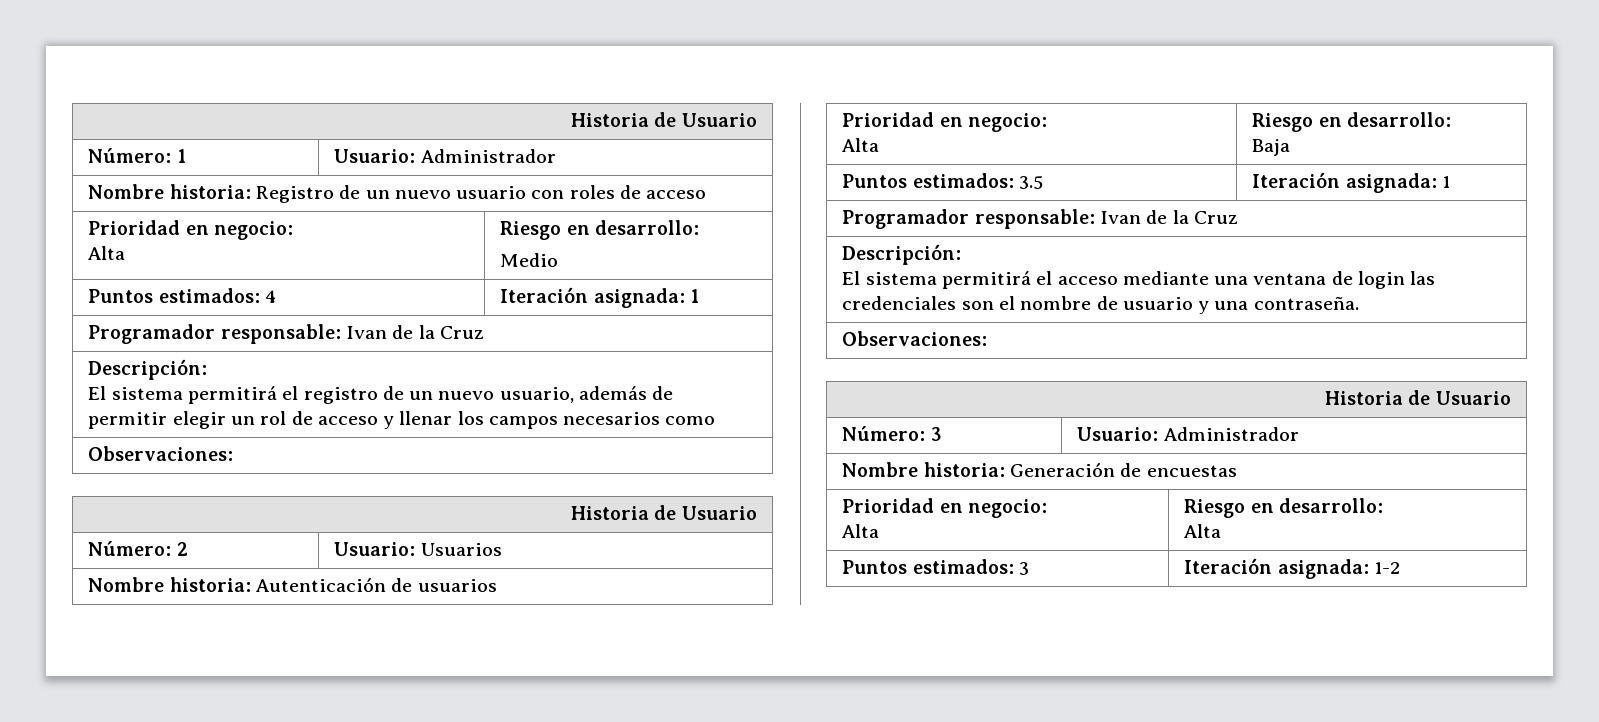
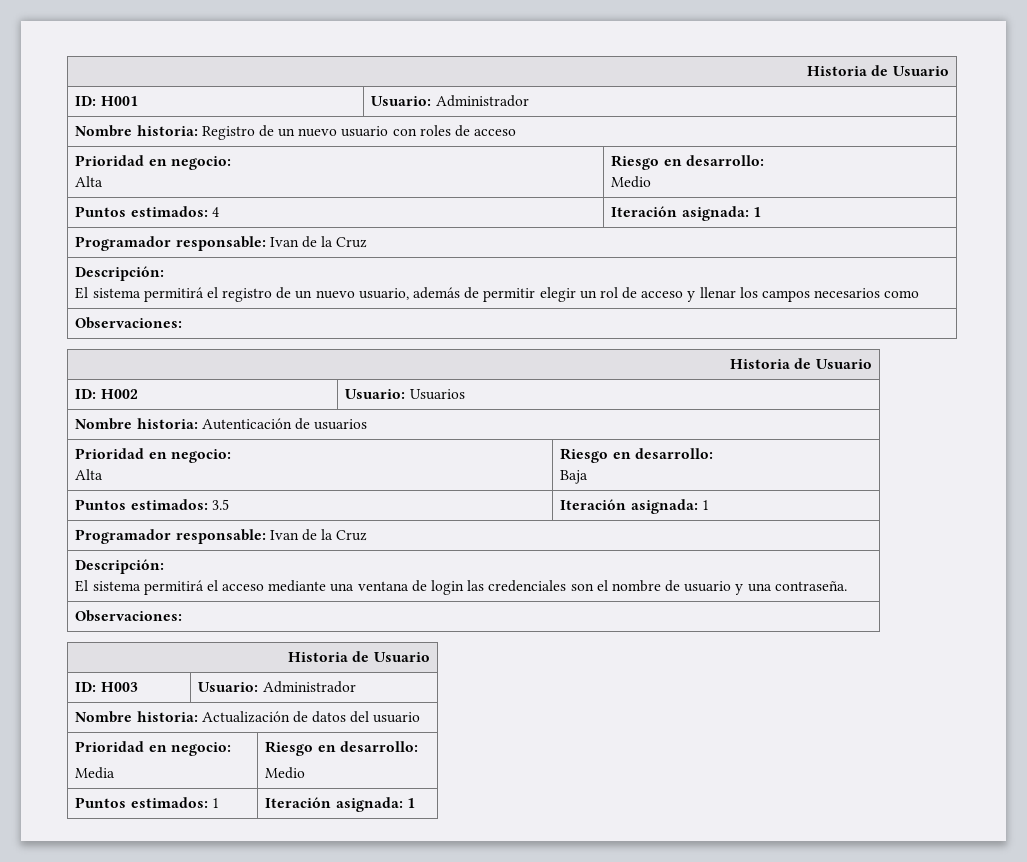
[570,112,757,127] [88,148,186,163] Historia de Usuario // Número: 1 -> [807,65,949,76] [75,96,138,106] Historia de Usuario // ID: H001
[88,541,188,556] Número: 2 -> [75,389,138,399] ID: H002
[842,426,942,441] [1077,427,1299,441] [842,462,1237,477] [842,498,1048,518] [842,524,880,538] [1184,498,1384,518] [1184,524,1222,538] [842,559,1030,575] [1184,558,1401,579] Número: 3 | Usuario: Administrador // Nombre historia: Generación de encuestas // Prioridad en negocio: // Alta | Riesgo en desarrollo: // Alta // Puntos estimados: 3 | Iteración asignada: 1-2 -> [75,682,138,692] [198,681,356,693] [75,711,421,723] [75,741,231,756] [75,767,116,779] [265,741,418,756] [265,767,306,779] [75,797,219,808] [265,797,415,812] ID: H003 | Usuario: Administrador // Nombre historia: Actualización de datos del usuario // Prioridad en negocio: // Media | Riesgo en desarrollo: // Medio // Puntos estimados: 1 | Iteración asignada: 1

